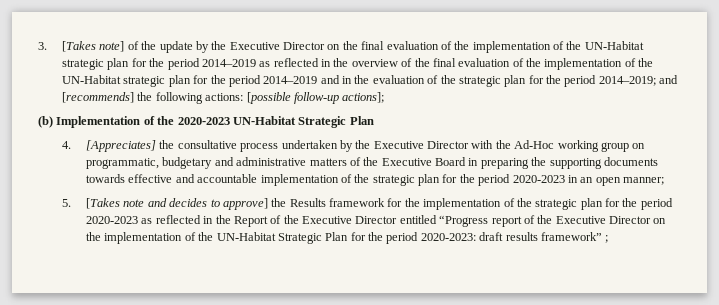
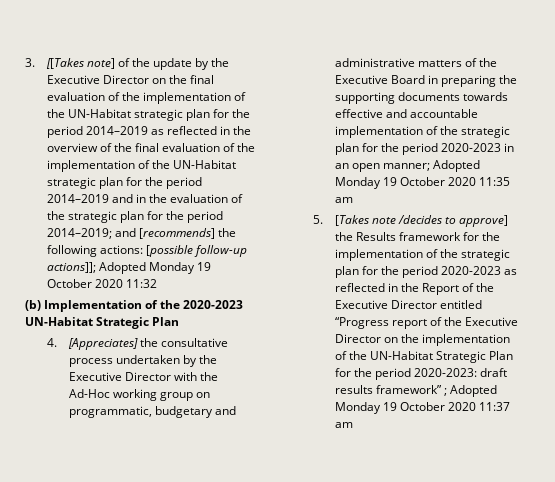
[62,41,97,52] [Takes -> [45,58,84,69] [[Takes
[342,92,385,103] actions]; -> [46,262,212,274] [46,279,158,288] actions]]; Adopted Monday 19 October 2020 11:32
(665, 181) none -> [433,160,481,172] [334,177,511,189] [334,197,353,203] Adopted Monday 19 October 2020 11:35 am
[147,198,208,207] and decides -> [397,215,442,224] /decides
(609, 239) none -> [450,385,498,397] [334,402,511,414] [334,422,353,428] Adopted Monday 19 October 2020 11:37 am

